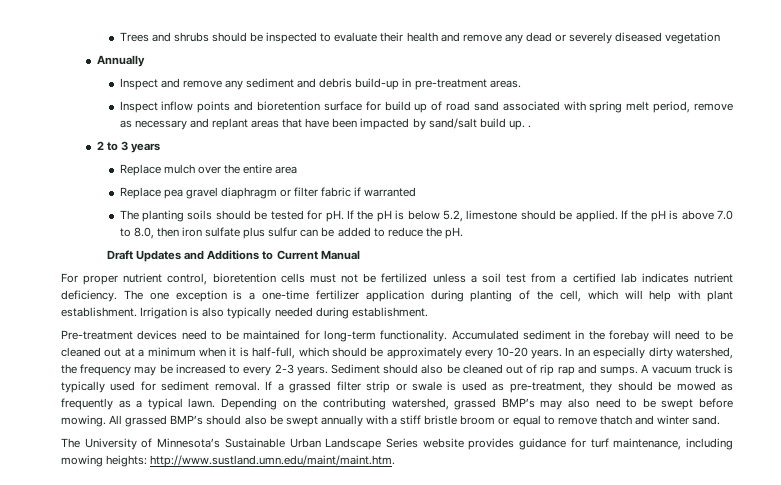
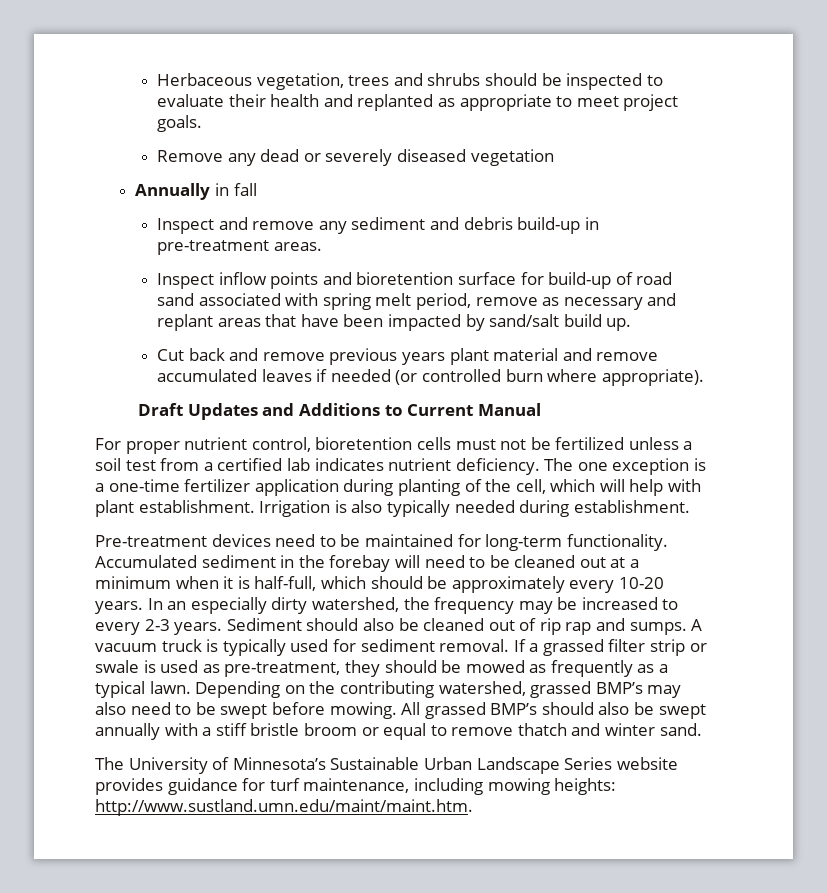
[119,32,149,42] Trees -> [156,73,390,90] Herbaceous vegetation, trees
[462,34,502,42] remove -> [357,94,679,111] [156,115,202,132] [156,150,223,162] replanted as appropriate to meet project goals. // Remove
(145, 61) none -> [214,183,257,196] in fall
[384,101,428,113] build up -> [548,272,612,289] build-up
[528,125,532,128] [96,141,160,153] [119,164,298,176] [119,187,417,199] [119,210,734,222] [119,227,464,239] . // 2 to 3 years // Replace mulch over the entire area // Replace pea gravel diaphragm or filter fabric if warranted // The planting soils should be tested for pH. If the pH is below 5.2, limestone should be applied. If the pH is above 7.0 to 8.0, then iron sulfate plus sulfur can be added to reduce the pH. -> [156,348,659,365] [156,369,704,386] // Cut back and remove previous years plant material and remove accumulated leaves if needed (or controlled burn where appropriate).

